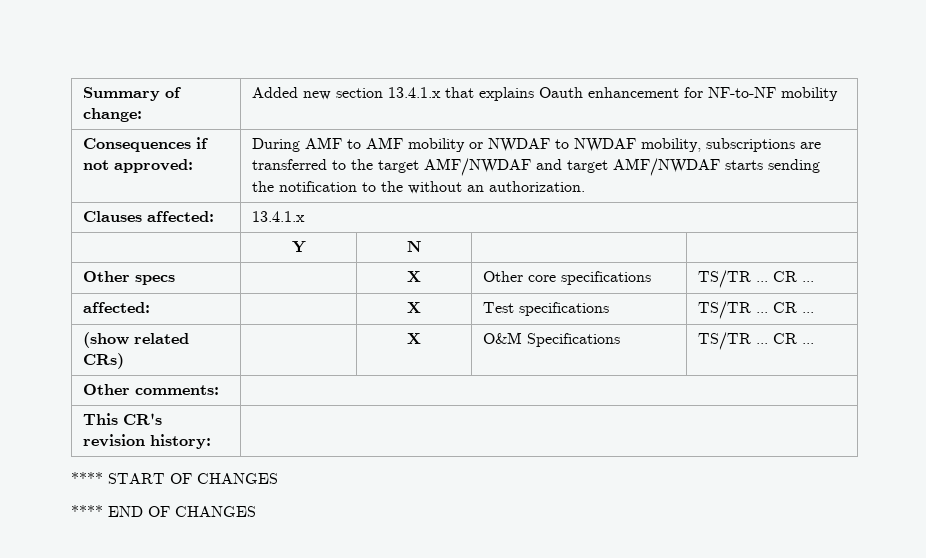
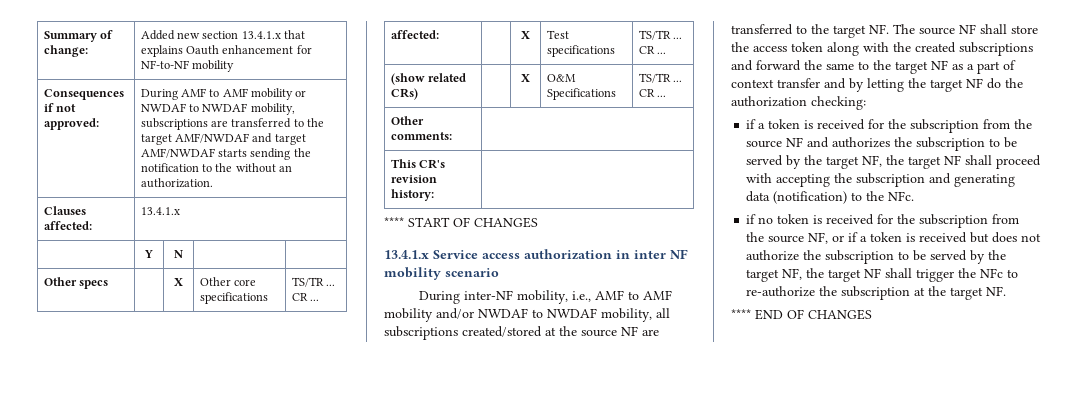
(278, 478) none -> [384,249,688,260] [384,267,499,280] [418,290,672,304] [384,308,670,322] [384,326,659,340] [731,24,1038,38] [731,42,1033,56] [731,60,1016,74] [731,78,1023,92] [731,96,866,110] [746,119,1033,133] [746,137,1018,151] [746,155,1042,169] [746,173,1016,187] [746,191,915,204] [746,214,1020,228] [746,232,1042,244] [746,250,1007,264] [746,268,1019,282] [746,286,1007,300] // 13.4.1.x Service access authorization in inter NF mobility scenario // During inter-NF mobility, i.e., AMF to AMF mobility and/or NWDAF to NWDAF mobility, all subscriptions created/stored at the source NF are transferred to the target NF. The source NF shall store the access token along with the created subscriptions and forward the same to the target NF as a part of context transfer and by letting the target NF do the authorization checking: // if a token is received for the subscription from the source NF and authorizes the subscription to be served by the target NF, the target NF shall proceed with accepting the subscription and generating data (notification) to the NFc. // if no token is received for the subscription from the source NF, or if a token is received but does not authorize the subscription to be served by the target NF, the target NF shall trigger the NFc to re-authorize the subscription at the target NF.

